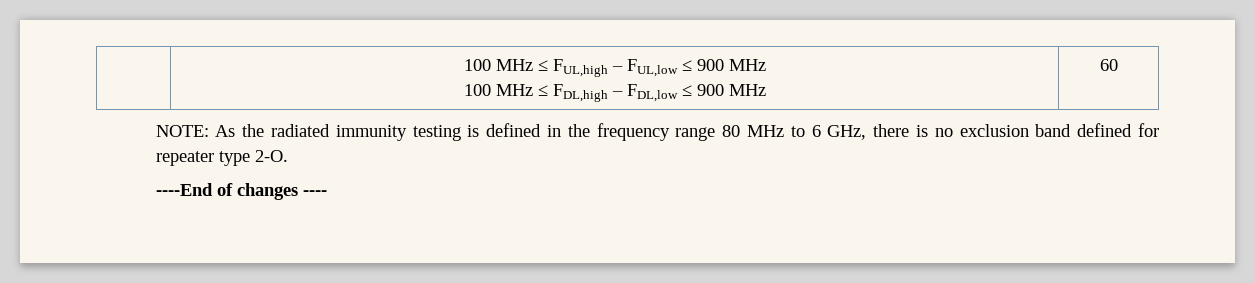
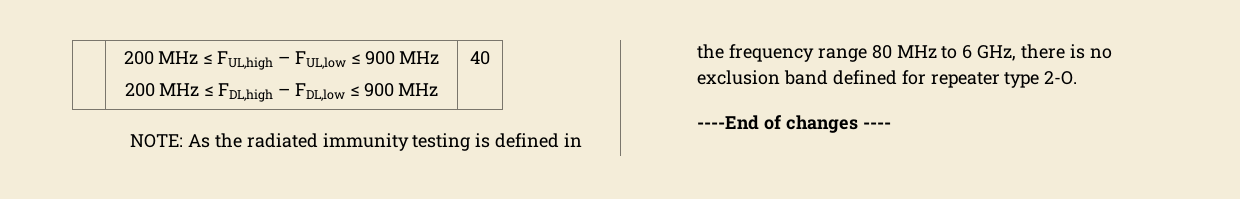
[463,59,491,71] | 100 -> [123,51,154,65] | 200
[463,84,491,96] 100 -> [124,83,155,97] 200
[1099,59,1118,71] 60 -> [470,51,490,65] 40

